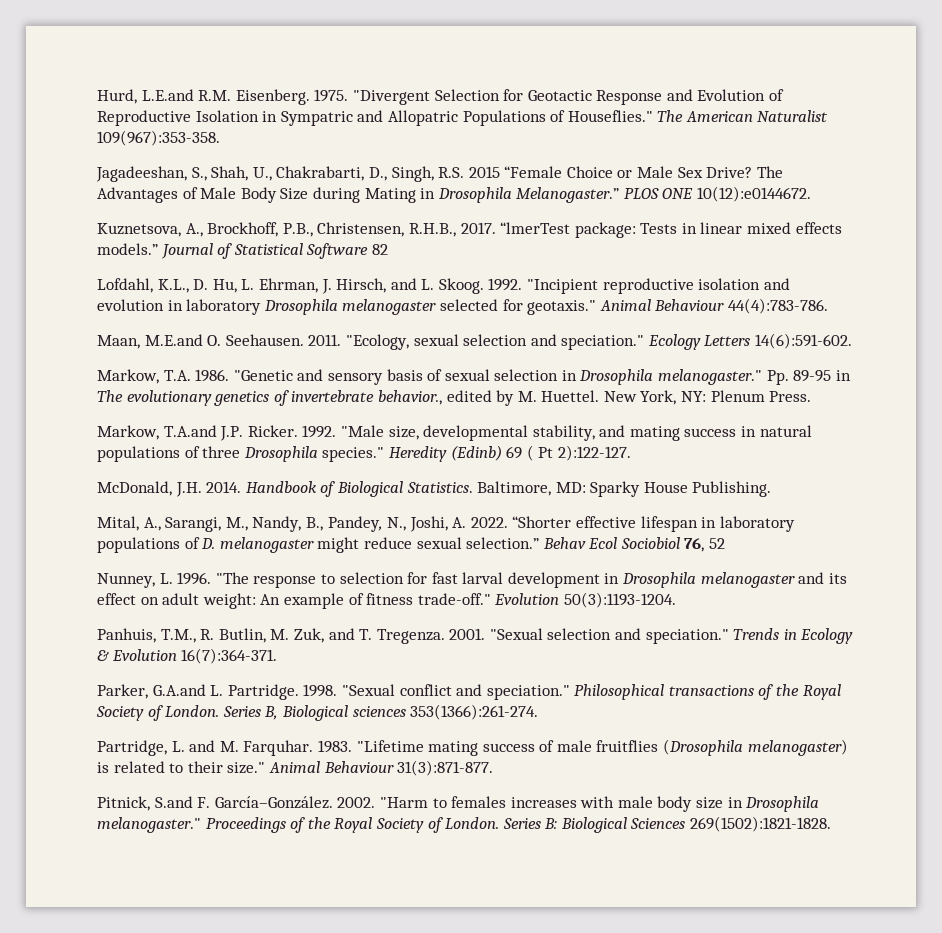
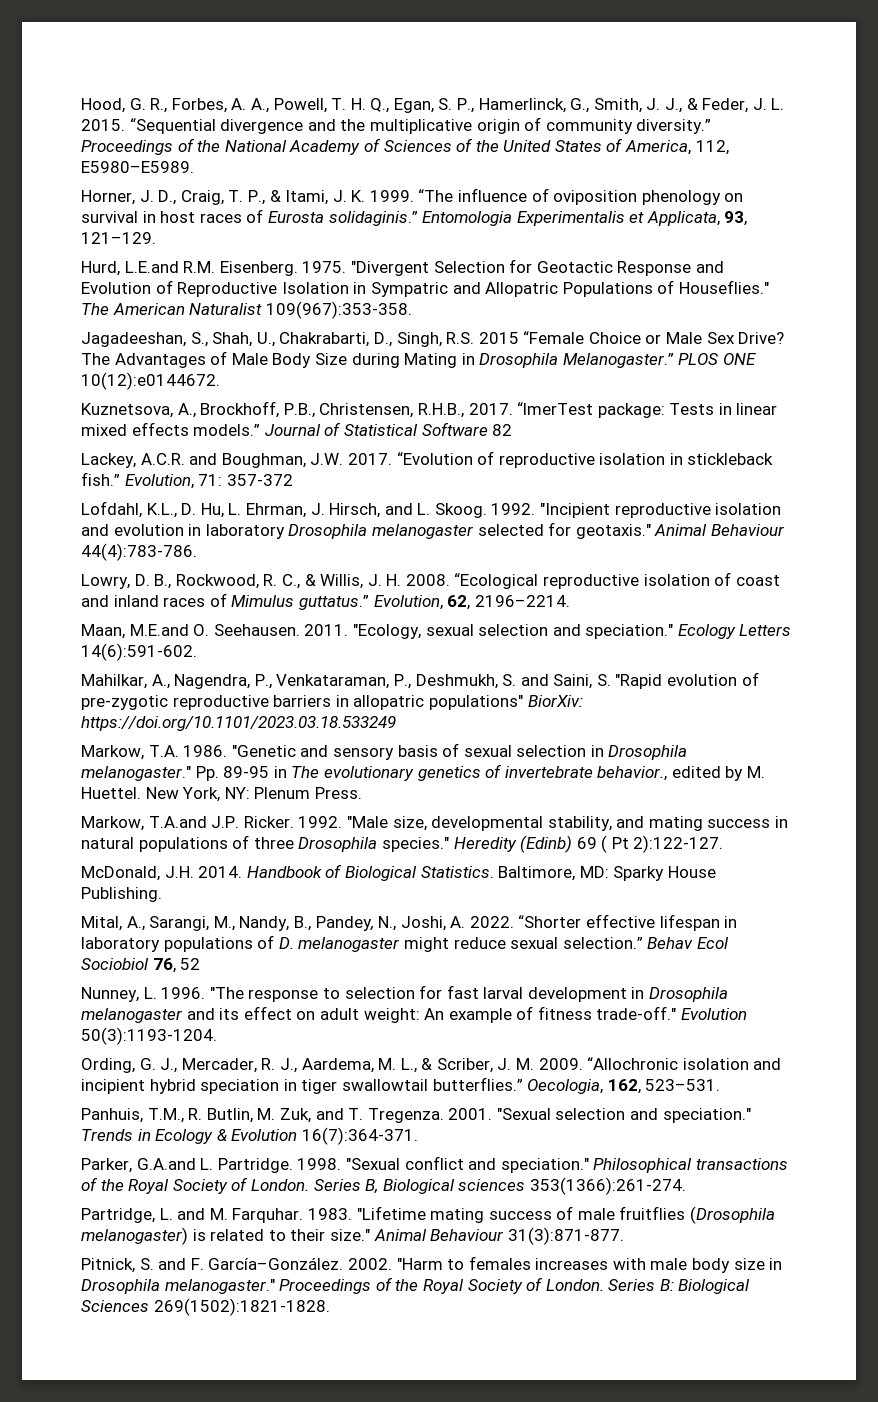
(97, 96) none -> [81,98,785,113] [81,117,712,134] [81,138,729,155] [81,161,194,173] [81,188,744,205] [81,209,748,226] [81,232,156,244] Hood, G. R., Forbes, A. A., Powell, T. H. Q., Egan, S. P., Hamerlinck, G., Smith, J. J., & Feder, J. L. 2015. “Sequential divergence and the multiplicative origin of community diversity.” Proceedings of the National Academy of Sciences of the United States of America, 112, E5980–E5989. // Horner, J. D., Craig, T. P., & Itami, J. K. 1999. “The influence of oviposition phenology on survival in host races of Eurosta solidaginis.” Entomologia Experimentalis et Applicata, 93, 121–129. //
(388, 249) none -> [81,451,774,468] [81,472,293,489] // Lackey, A.C.R. and Boughman, J.W. 2017. “Evolution of reproductive isolation in stickleback fish.” Evolution, 71: 357-372
(828, 306) none -> [81,572,780,589] [81,593,570,610] // Lowry, D. B., Rockwood, R. C., & Willis, J. H. 2008. “Ecological reproductive isolation of coast and inland races of Mimulus guttatus.” Evolution, 62, 2196–2214.
(853, 341) none -> [81,672,759,689] [81,695,583,710] [81,716,396,731] // Mahilkar, A., Nagendra, P., Venkataraman, P., Deshmukh, S. and Saini, S. "Rapid evolution of pre-zygotic reproductive barriers in allopatric populations" BiorXiv: https://doi.org/10.1101/2023.03.18.533249
(676, 600) none -> [81,1057,782,1073] [81,1077,721,1094] // Ording, G. J., Mercader, R. J., Aardema, M. L., & Scriber, J. M. 2009. “Allochronic isolation and incipient hybrid speciation in tiger swallowtail butterflies.” Oecologia, 162, 523–531.
[154,796,193,808] S.and -> [139,1258,187,1270] S. and

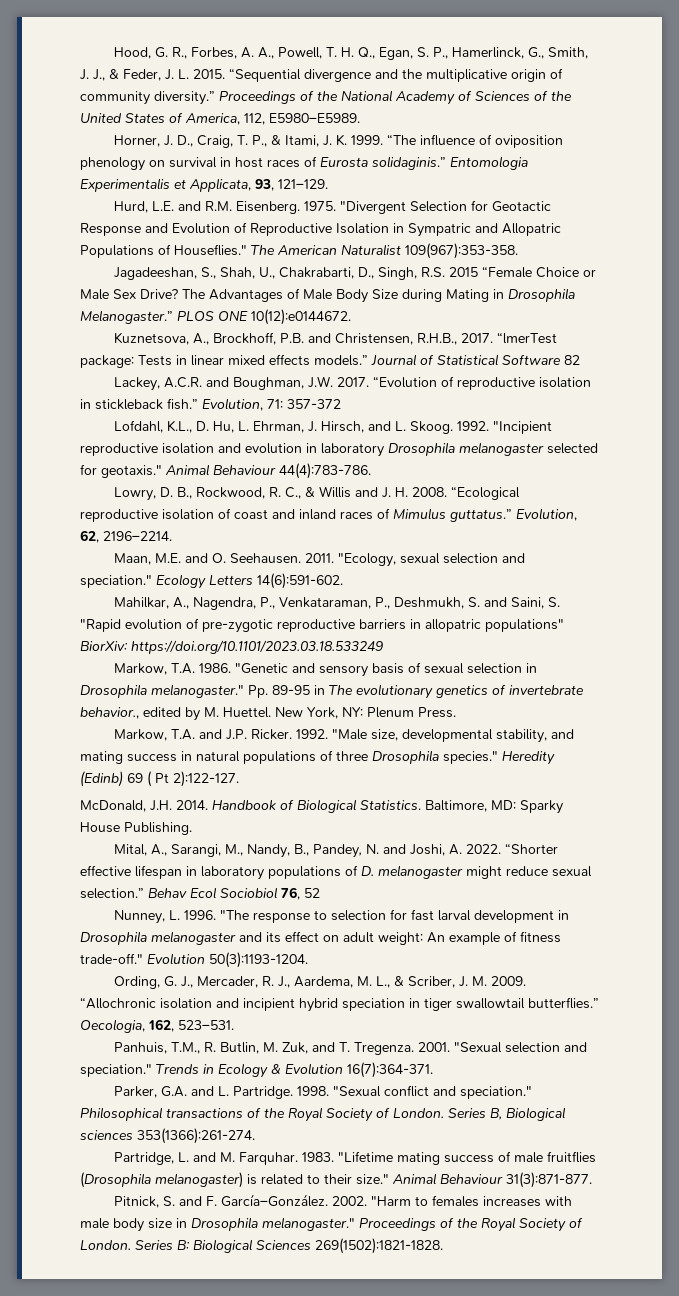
[124,261,179,273] L.E.and -> [152,201,202,211] L.E. and
[283,403,315,418] P.B., -> [280,333,332,343] P.B. and
[320,574,364,589] Willis, -> [319,486,379,498] Willis and
[129,624,189,636] M.E.and -> [155,553,209,563] M.E. and
[148,816,207,828] T.A.and -> [171,729,223,740] T.A. and
[378,916,397,931] N., -> [366,844,407,854] N. and
[136,1158,196,1170] G.A.and -> [161,1086,215,1097] G.A. and

